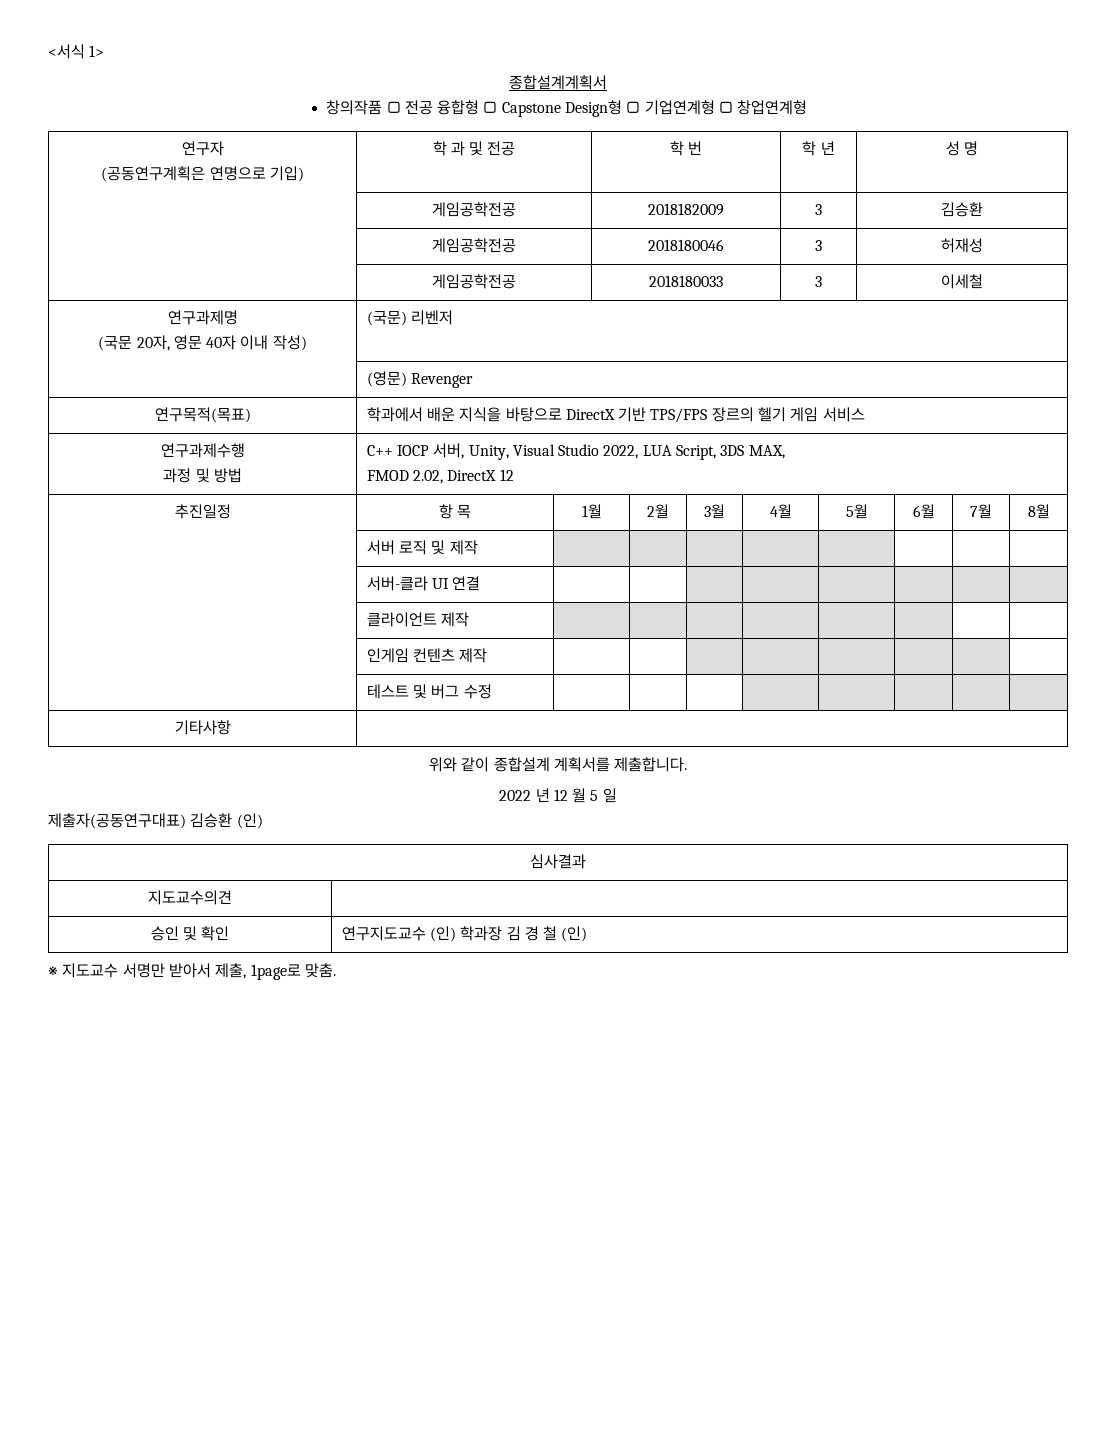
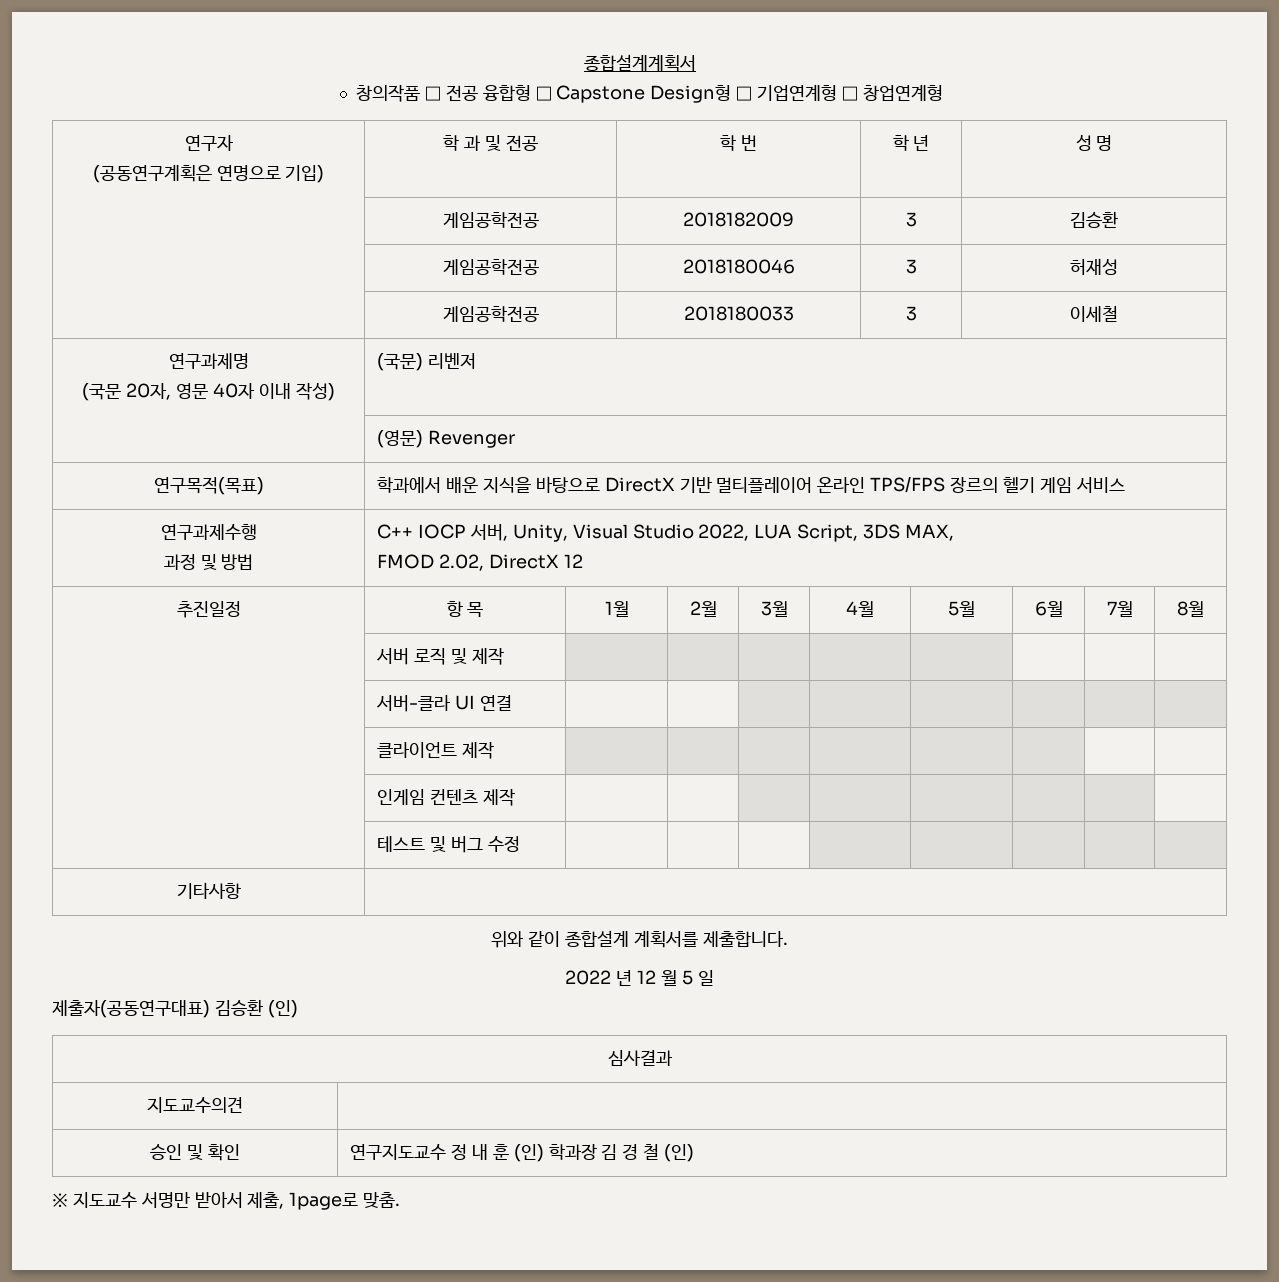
[48,44,105,59] <서식 1> // -> (583, 63) none
(647, 414) none -> [716,477,866,493] 멀티플레이어 온라인
(426, 933) none -> [451,1144,509,1160] 정 내 훈

